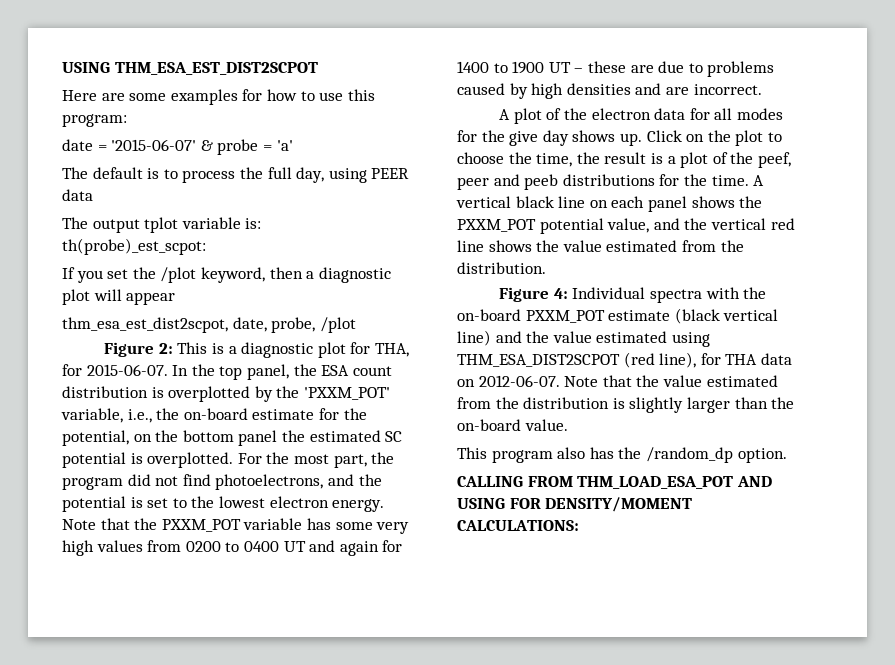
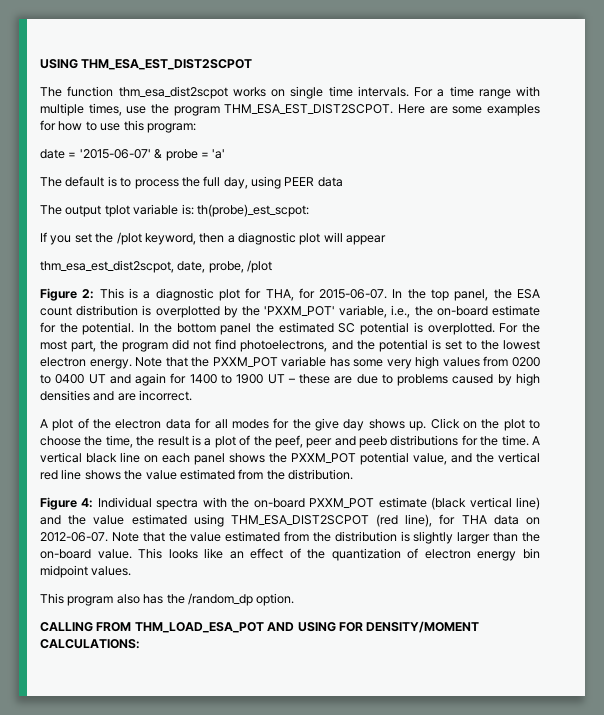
(318, 68) none -> [40,86,540,99] [40,103,394,116] The function thm_esa_dist2scpot works on single time intervals. For a time range with multiple times, use the program THM_ESA_EST_DIST2SCPOT.
[62,430,152,446] potential, on -> [82,322,150,335] potential. In
(568, 425) none -> [138,548,541,561] [40,565,132,578] This looks like an effect of the quantization of electron energy bin midpoint values.

